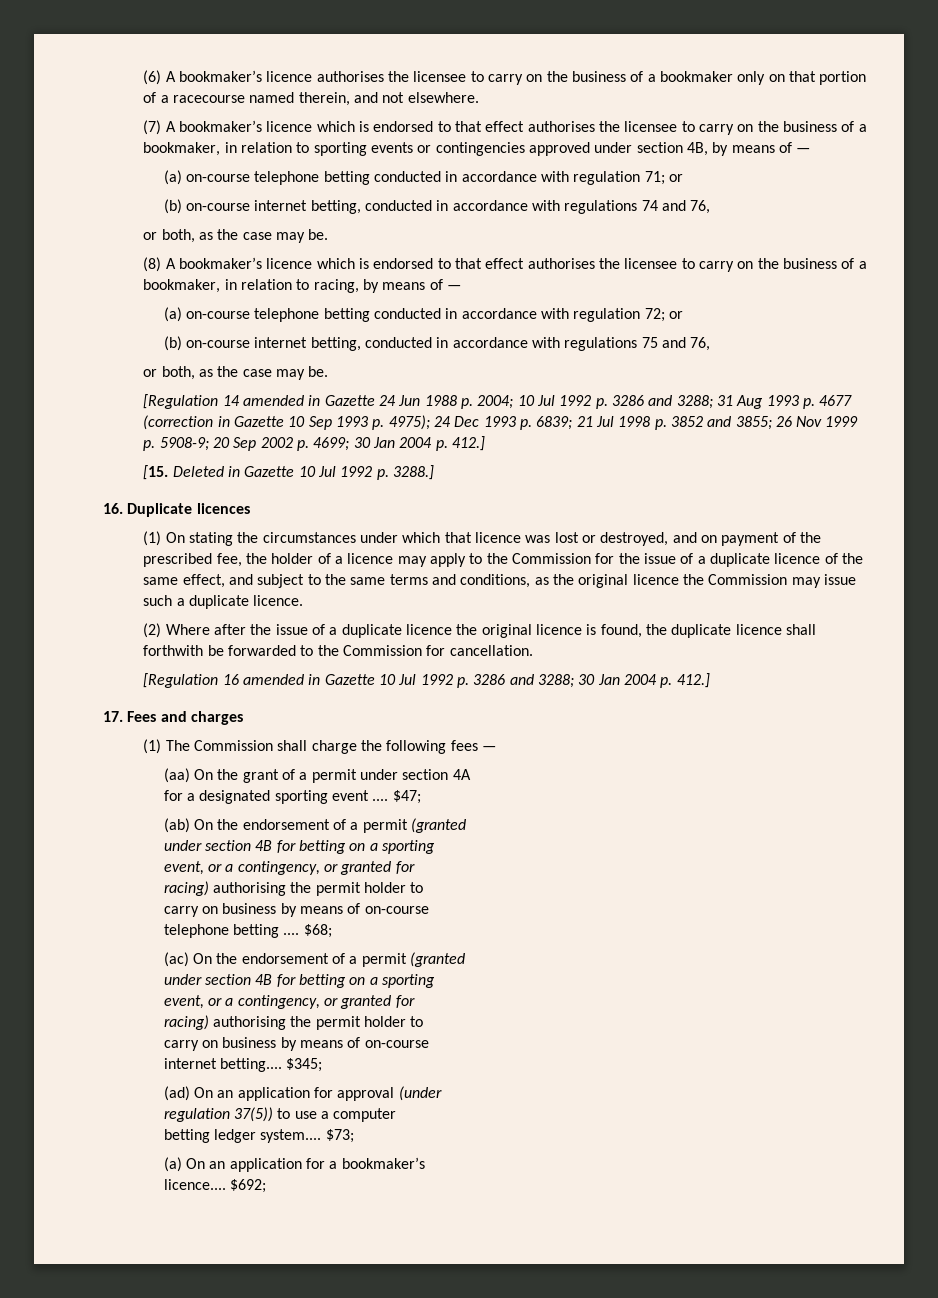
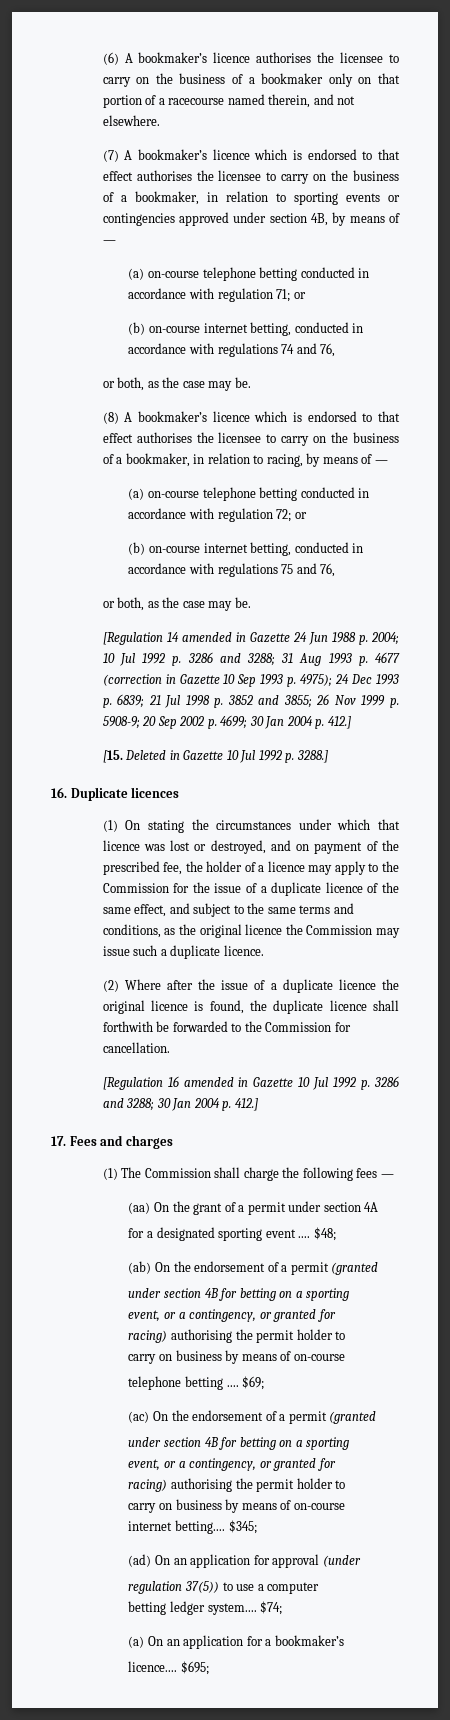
[392,790,421,804] $47; -> [313,1227,336,1241] $48;
[303,924,332,938] $68; -> [242,1376,265,1390] $69;
[325,1129,354,1143] $73; -> [260,1601,283,1615] $74;
[229,1179,266,1193] $692; -> [180,1661,209,1675] $695;

